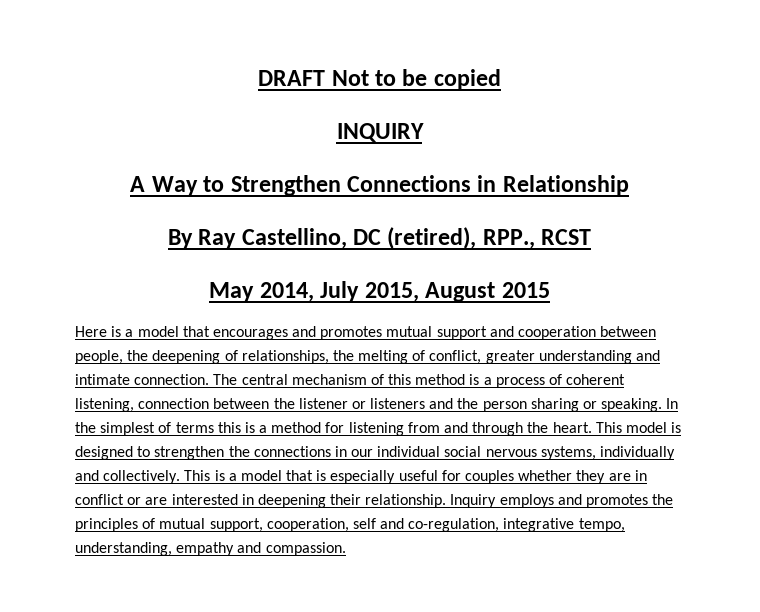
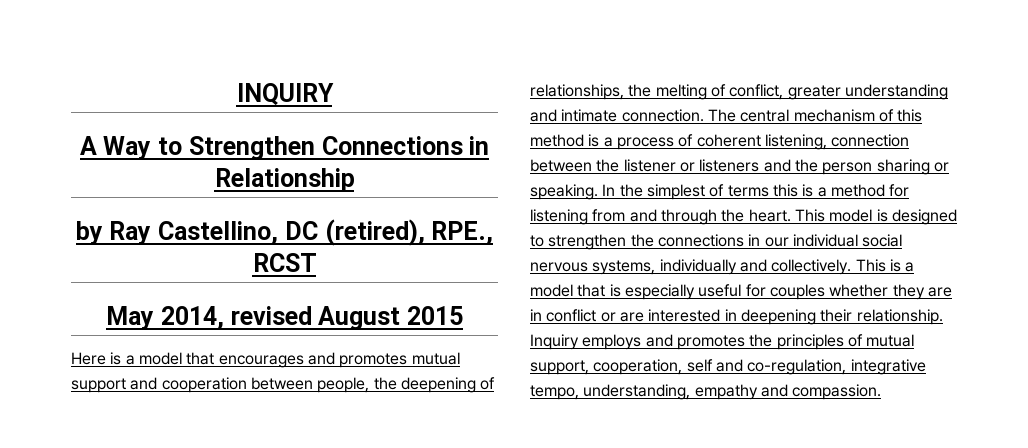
[258,69,501,90] DRAFT Not to be copied // -> (236, 94) none
[167,229,193,249] By -> [75,221,103,245] by
[482,229,535,249] RPP., -> [431,221,494,245] RPE.,
[320,281,419,302] July 2015, -> [230,306,312,325] revised

